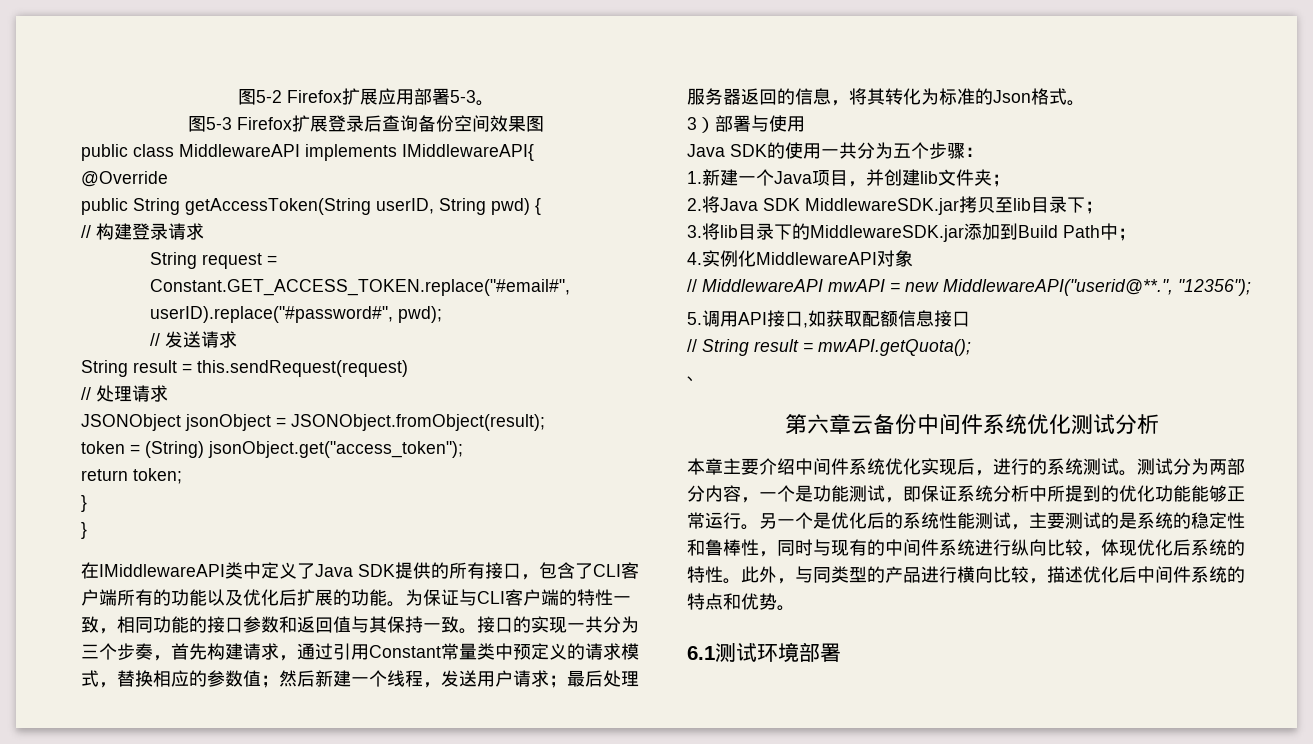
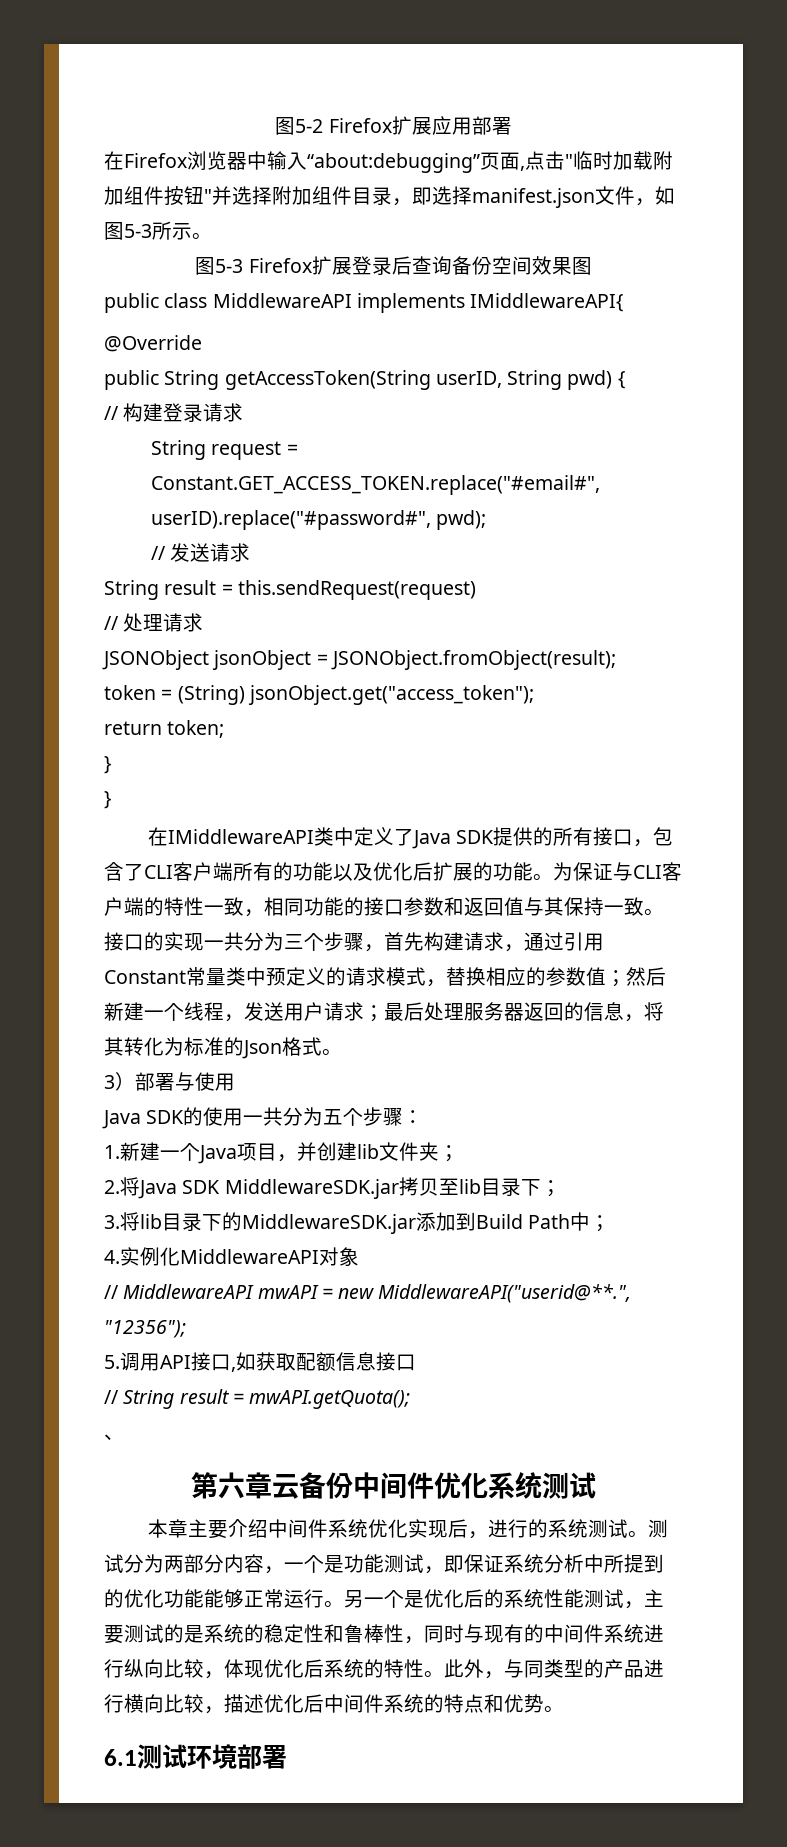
[450,90,476,103] 5-3 -> [104,151,673,173] [104,186,675,208] [104,221,192,240] // 在Firefox浏览器中输入“about:debugging”页面,点击"临时加载附加组件按钮"并选择附加组件目录，即选择manifest.json文件，如图5-3所示
[135,643,153,660] 奏 -> [344,932,364,951] 骤
[983,414,1159,435] 系统优化测试分析 -> [434,1472,596,1499] 优化系统测试

